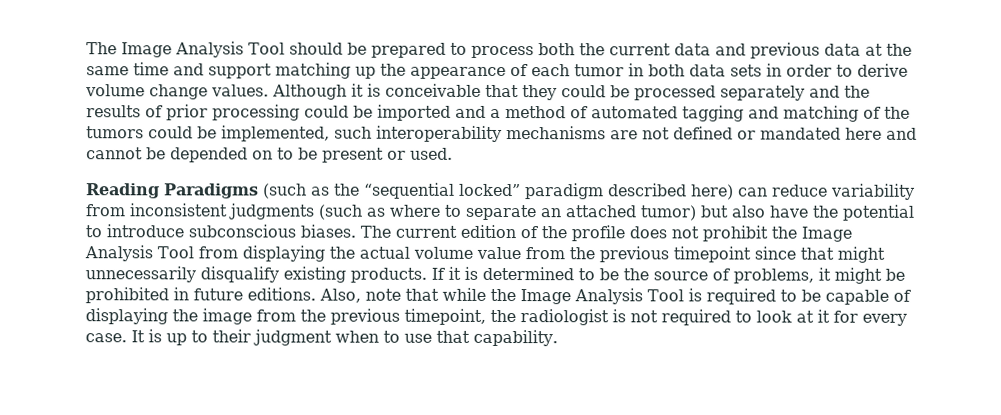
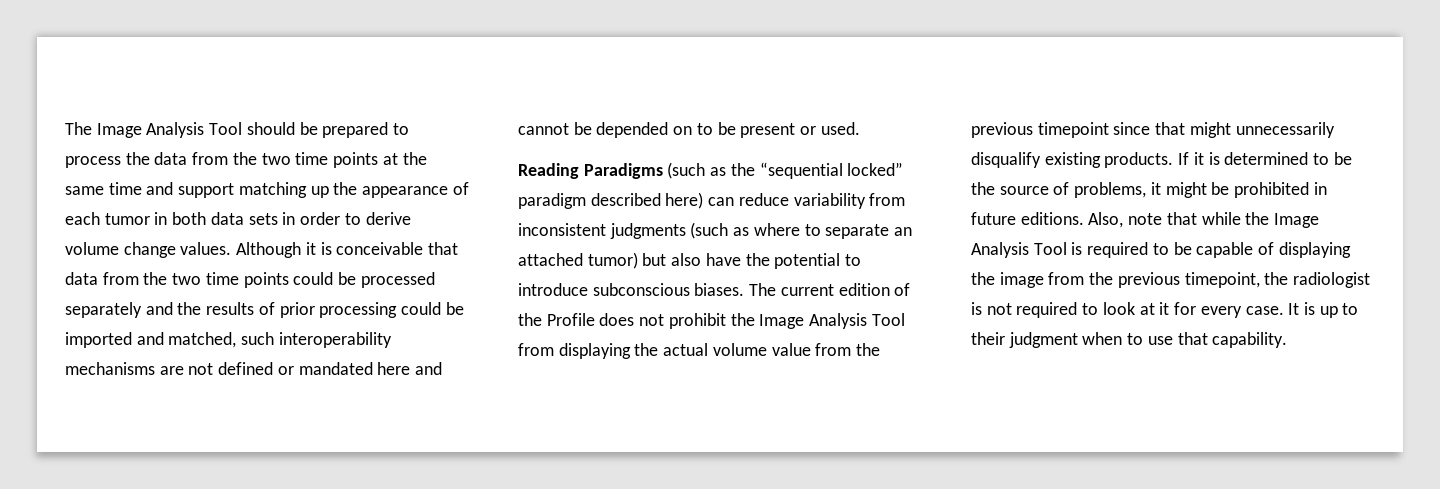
[537,42,861,59] both the current data and previous data -> [125,152,379,168] the data from the two time points
[522,85,557,101] they -> [65,272,289,288] data from the two time points
[490,105,910,122] [86,125,330,142] a method of automated tagging and matching of the tumors could be implemented, -> [168,332,237,348] matched,
[571,225,625,242] profile -> [546,313,595,326] Profile

